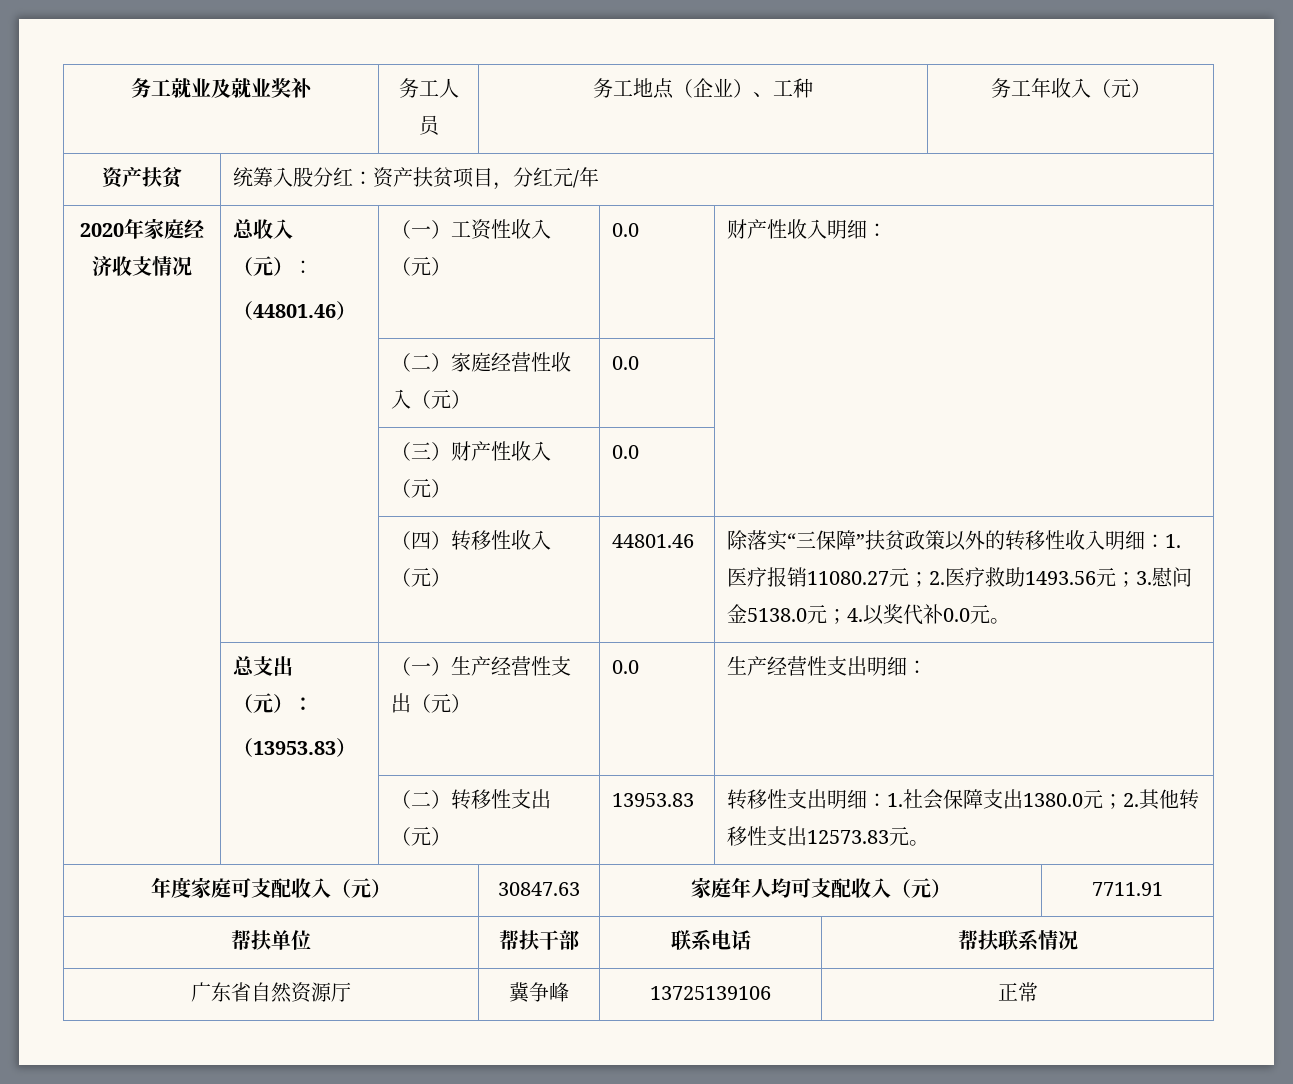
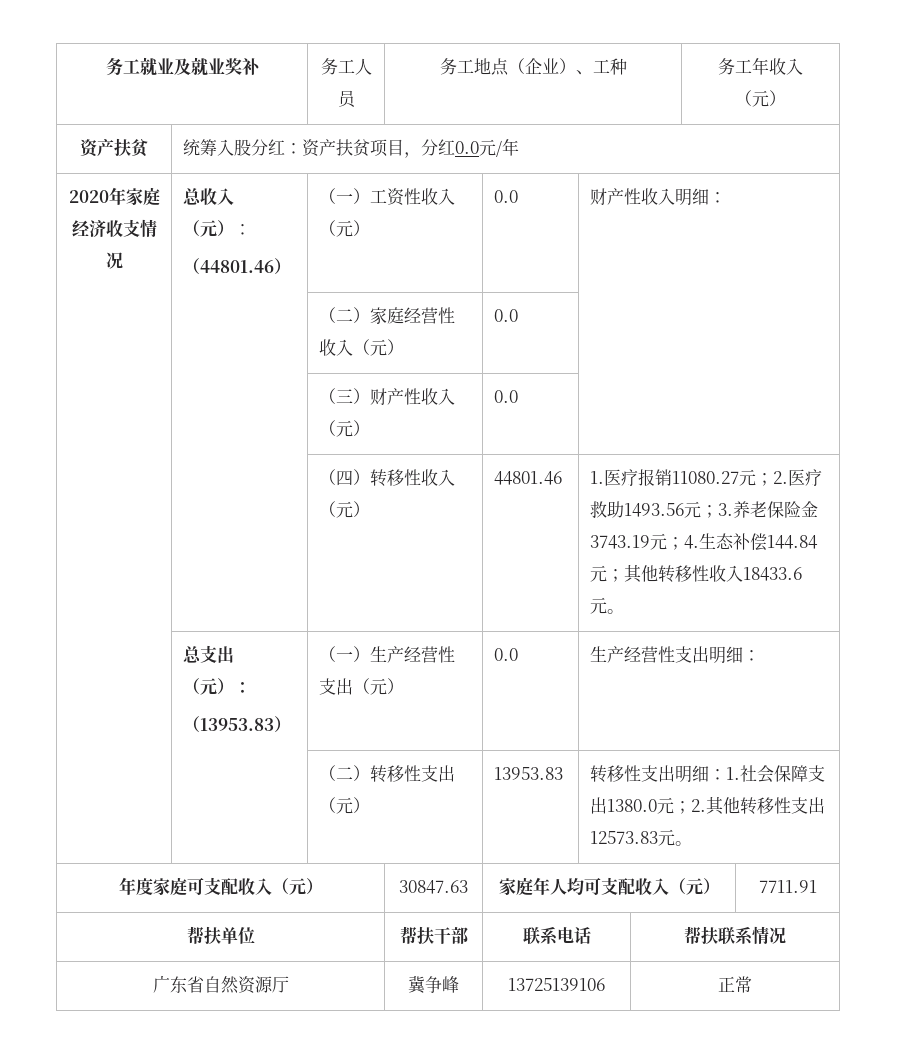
(554, 176) none -> [455,141,480,154] 0.0
[727,530,1166,551] 除落实“三保障”扶贫政策以外的转移性收入明细： -> (563, 478) none
[1152,567,1193,587] [727,604,971,625] 慰问金5138.0元；4.以奖代补0.0 -> [733,501,819,518] [590,533,819,551] [590,564,803,583] 养老保险金3743.19元；4.生态补偿144.84元；其他转移性收入18433.6

